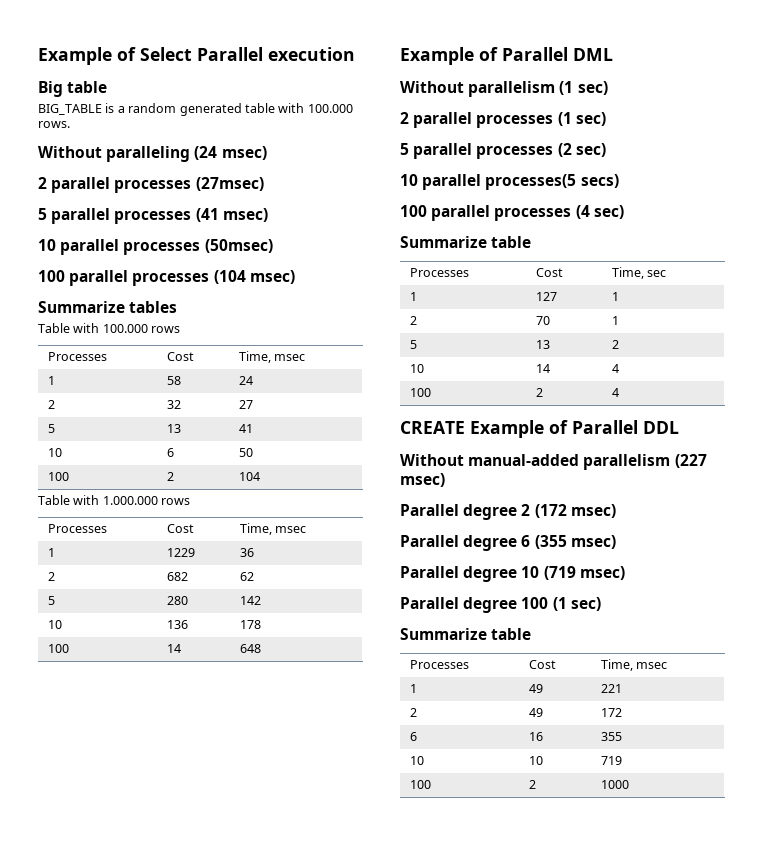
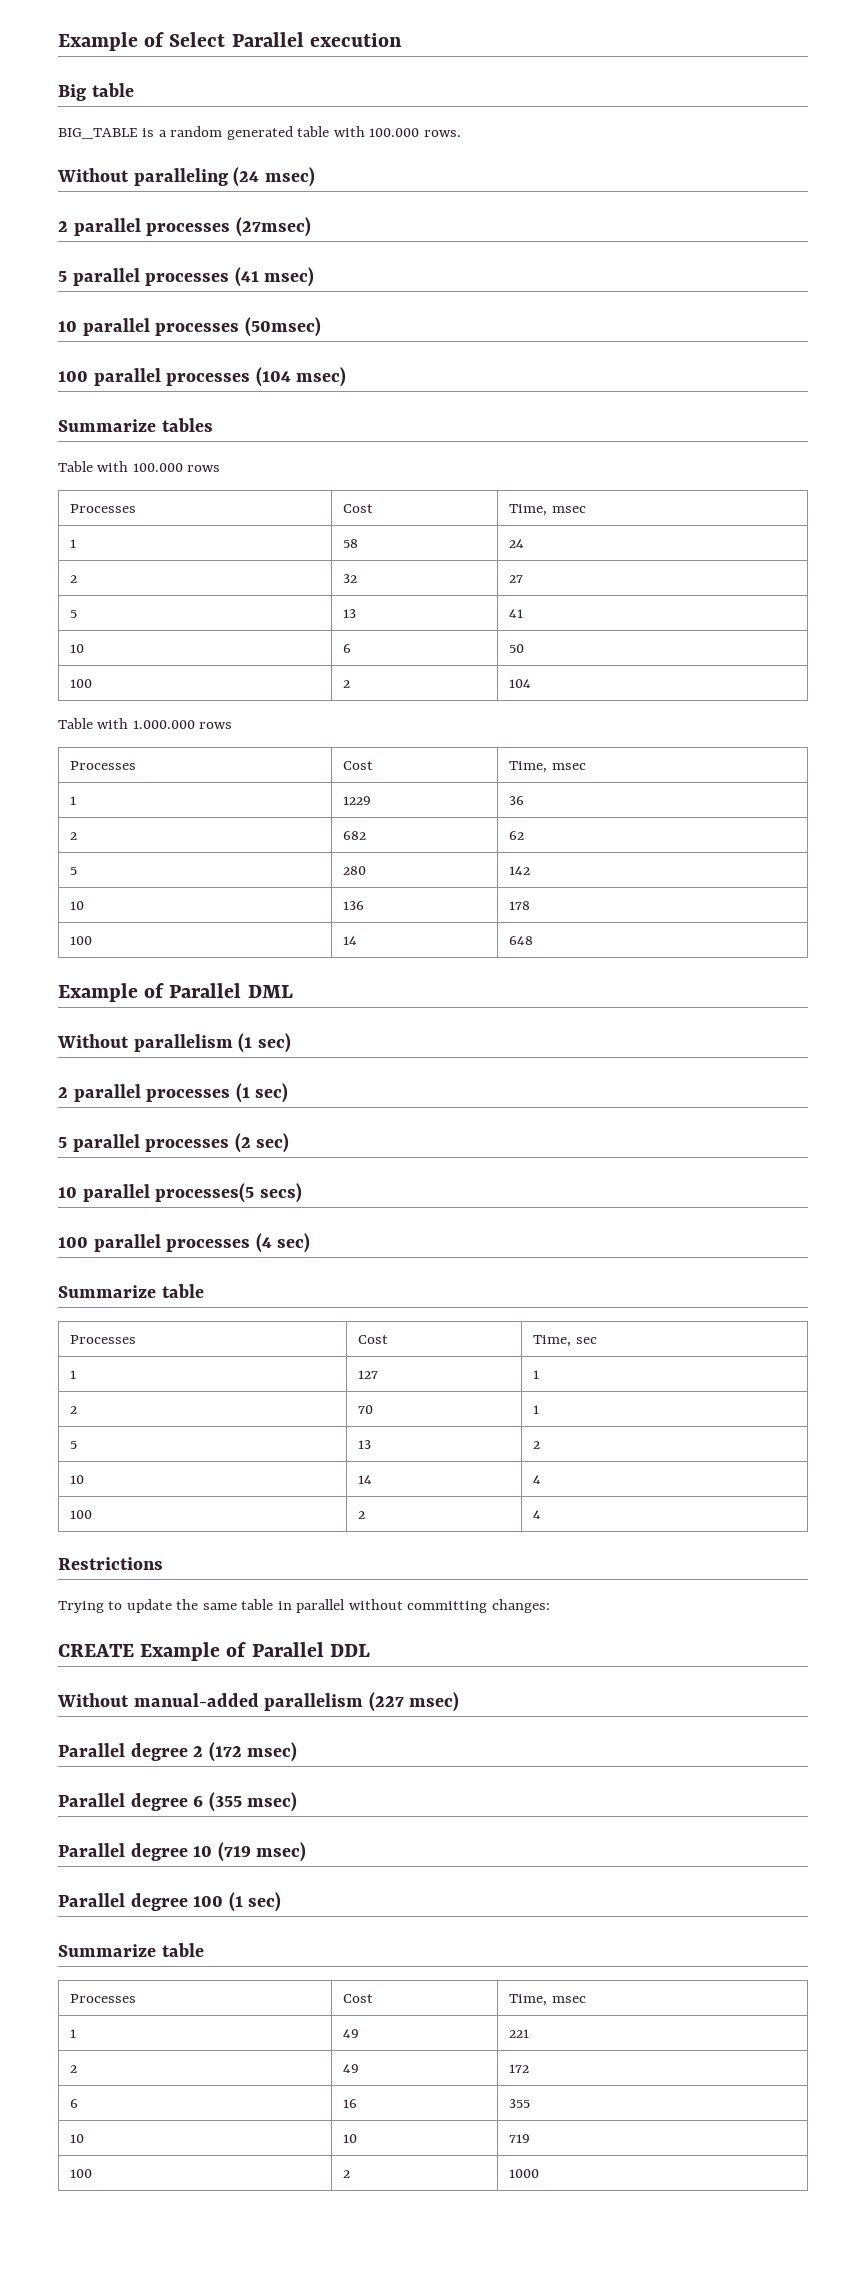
(619, 392) none -> [58,1557,163,1570] [58,1599,550,1613] // Restrictions // Trying to update the same table in parallel without committing changes:

